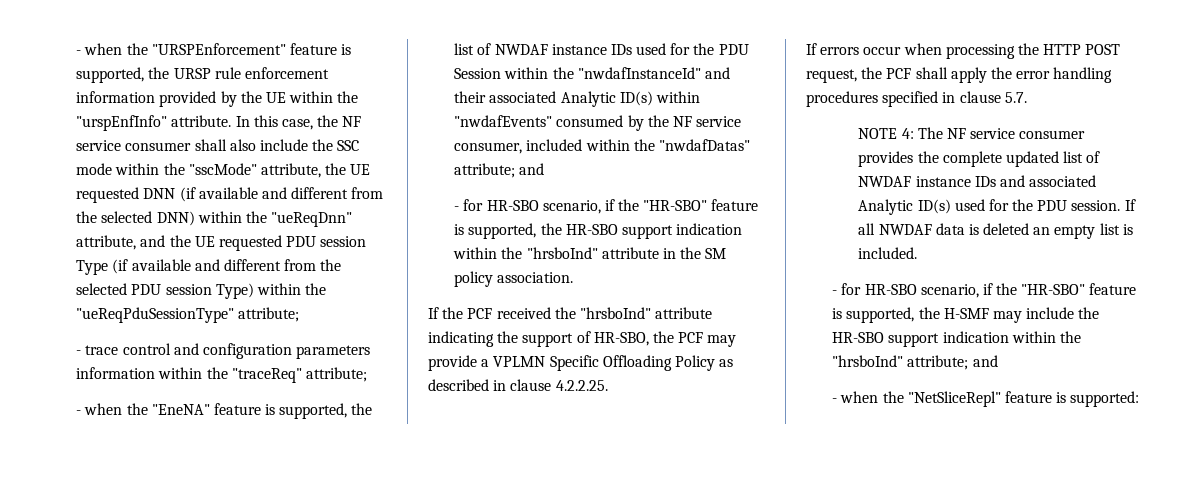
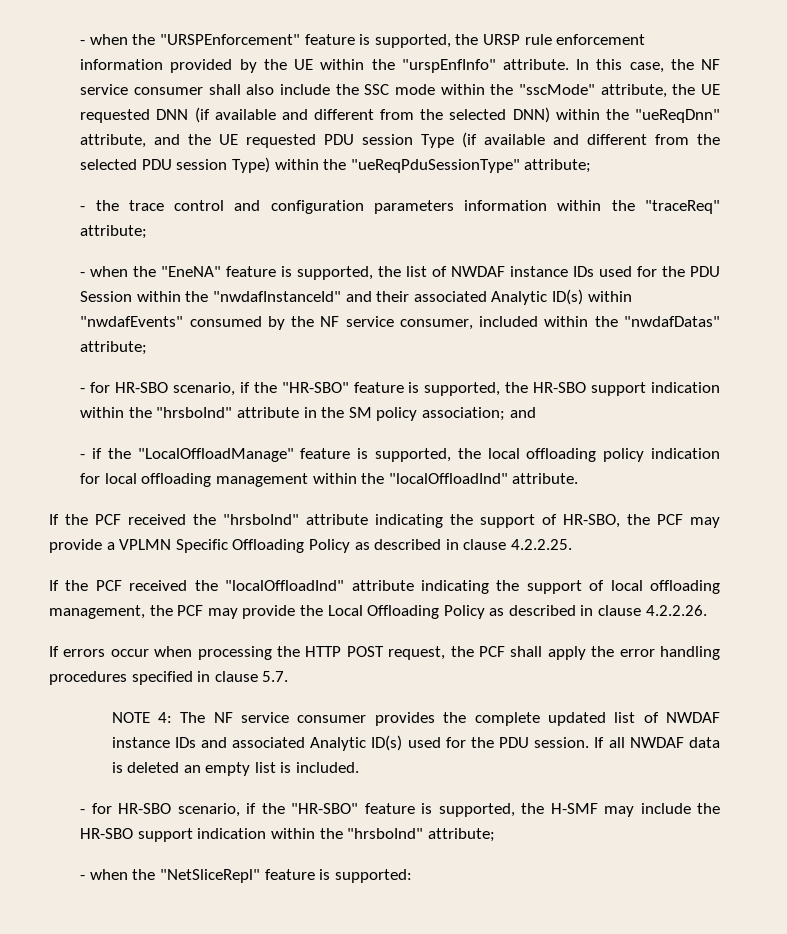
(82, 352) none -> [95,200,119,211] the
[519,163,545,175] and -> (148, 348) none
[497,272,574,283] association. -> [421,407,536,421] [80,448,720,462] [80,473,579,487] association; and // - if the "LocalOffloadManage" feature is supported, the local offloading policy indication for local offloading management within the "localOffloadInd" attribute.
(608, 385) none -> [49,580,720,594] [49,605,707,619] // If the PCF received the "localOffloadInd" attribute indicating the support of local offloading management, the PCF may provide the Local Offloading Policy as described in clause 4.2.2.26.
[972,355,998,367] and -> (495, 835) none

